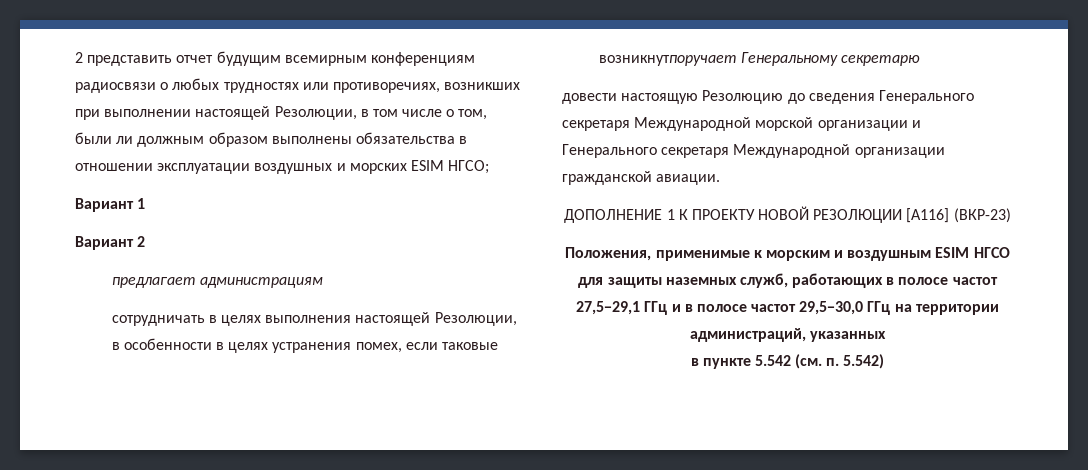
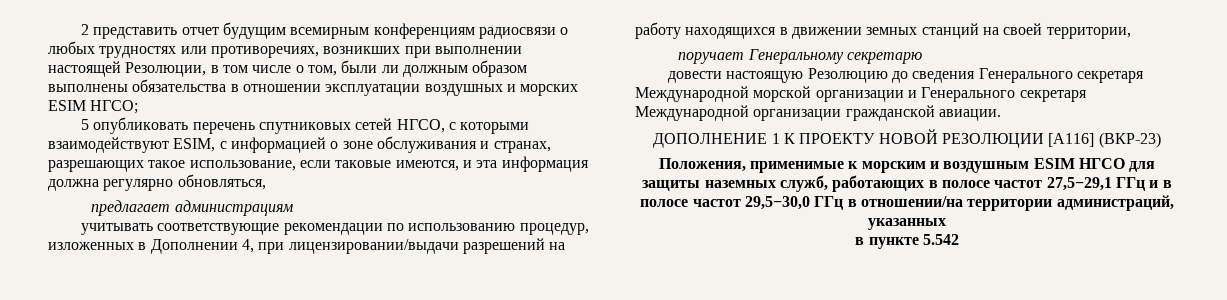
[75,198,146,212] [75,236,146,250] [111,277,323,288] [111,312,517,326] [111,338,498,353] [598,55,737,66] Вариант 1 // Вариант 2 // предлагает администрациям // сотрудничать в целях выполнения настоящей Резолюции, в особенности в целях устранения помех, если таковые возникнутпоручает -> [81,117,530,134] [48,136,551,153] [48,156,589,172] [48,174,266,191] [91,200,293,216] [81,223,589,235] [48,238,566,254] [635,22,1131,39] [678,52,745,64] 5 опубликовать перечень спутниковых сетей НГСО, с которыми взаимодействуют ESIM, с информацией о зоне обслуживания и странах, разрешающих такое использование, если таковые имеются, и эта информация должна регулярно обновляться, // предлагает администрациям // учитывать соответствующие рекомендации по использованию процедур, изложенных в Дополнении 4, при лицензировании/выдачи разрешений на работу находящихся в движении земных станций на своей территории, // поручает
[894,304,912,312] на -> [847,196,963,207] в отношении/на
[795,354,885,369] (см. п. 5.542) -> (959, 239) none

